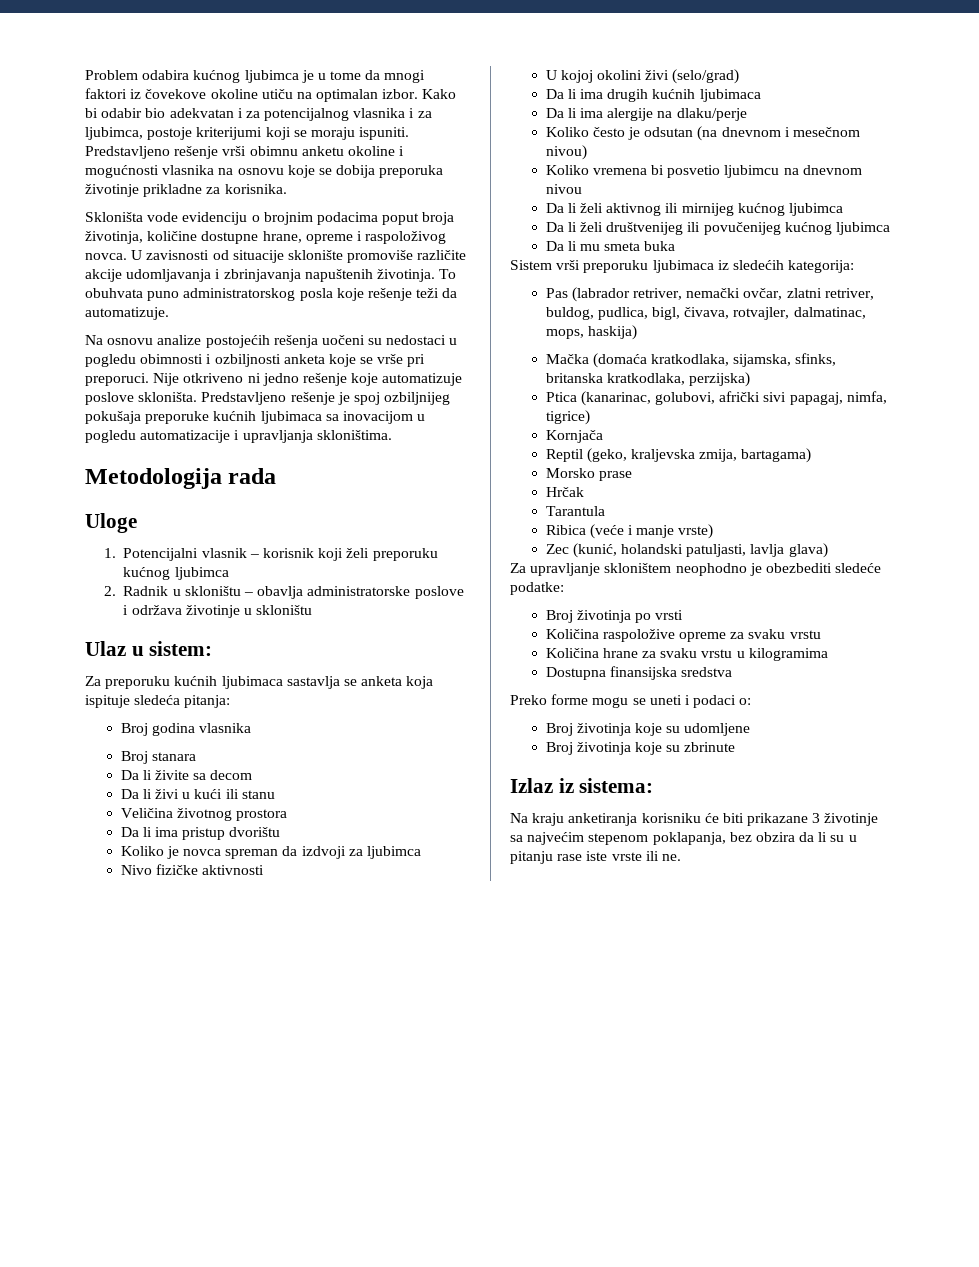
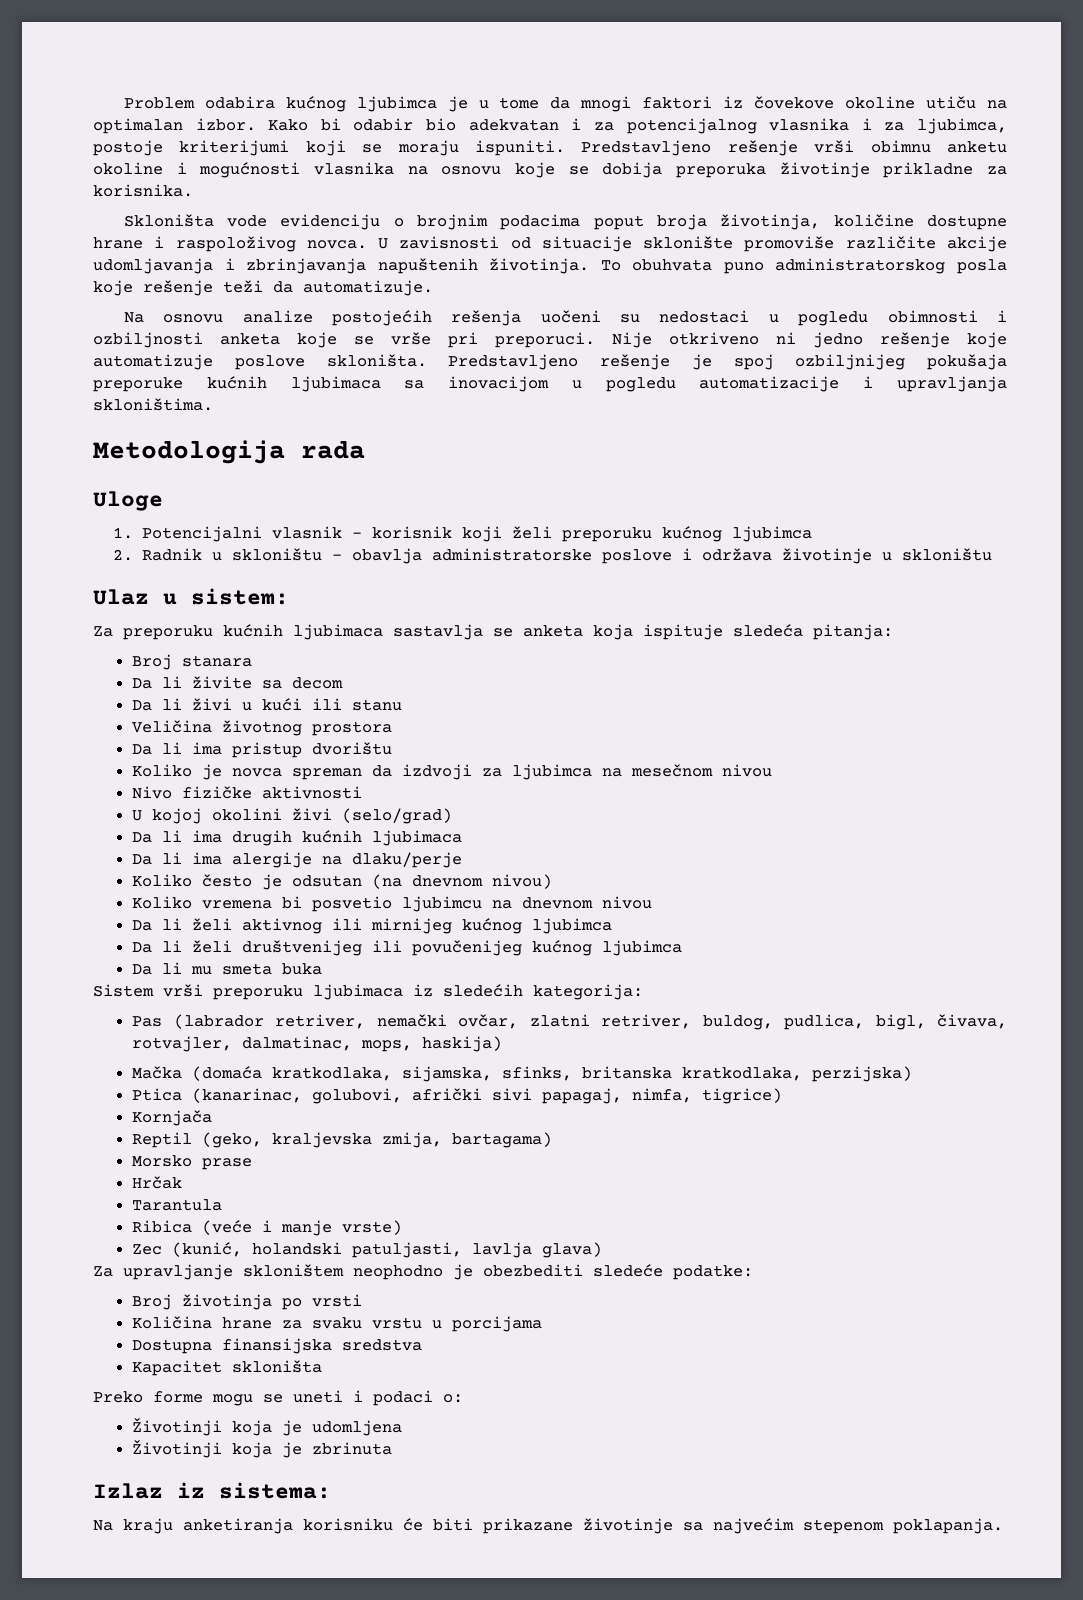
[262,231,353,244] hrane, opreme -> [93,237,143,249] hrane
[120,723,252,736] // Broj godina vlasnika -> (893, 632) none
(422, 852) none -> [602,764,773,777] na mesečnom nivou
[784,127,861,137] i mesečnom -> (484, 881) none
[545,629,821,642] // Količina raspoložive opreme za svaku vrstu -> (363, 1300) none
[748,648,828,661] kilogramima -> [452,1316,543,1332] porcijama
(733, 672) none -> [132,1360,323,1376] // Kapacitet skloništa
[545,723,751,736] [545,742,736,755] Broj životinja koje su udomljene // Broj životinja koje su zbrinute -> [132,1418,403,1436] [132,1440,393,1458] Životinji koja je udomljena // Životinji koja je zbrinuta
[812,813,821,823] 3 -> (573, 1526) none
[652,832,857,845] [510,851,681,864] poklapanja, bez obzira da li su u pitanju rase iste vrste ili ne. -> [893,1518,1003,1534] poklapanja.

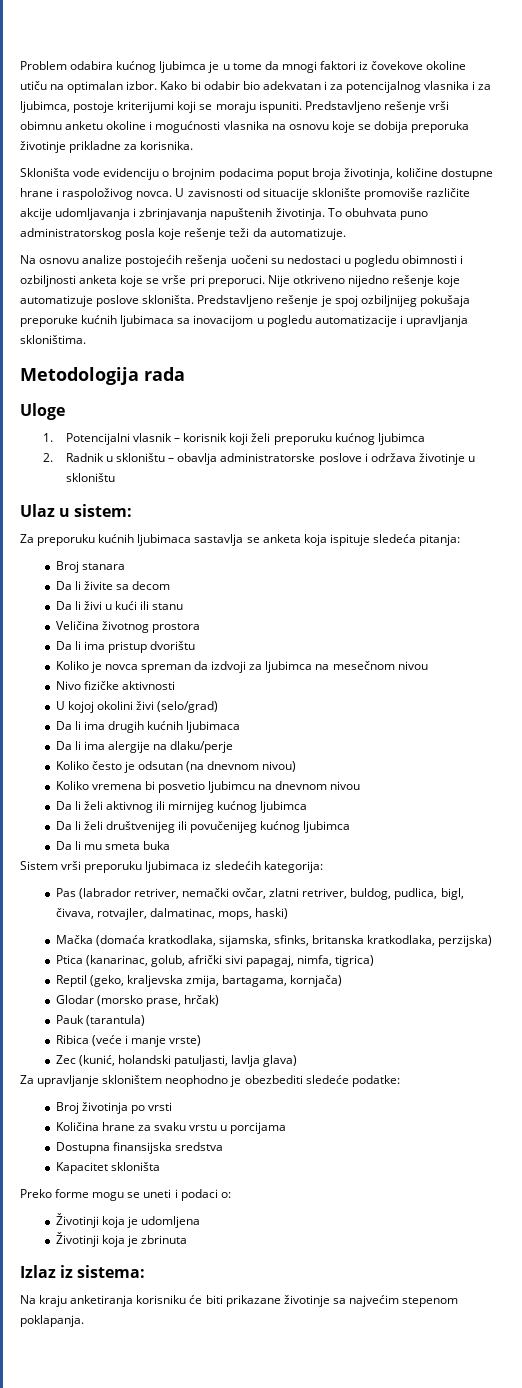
[776,332,863,348] ni jedno -> [347,275,389,287] nijedno
[422,1036,503,1052] haskija) -> [255,908,289,919] haski)
[312,1088,403,1104] golubovi, -> [150,955,185,967] golub,
[702,1088,783,1104] [132,1110,213,1126] tigrice) // Kornjača -> [335,955,375,967] tigrica)
[452,1132,553,1148] [132,1155,253,1170] [132,1176,183,1189] [132,1199,223,1211] bartagama) // Morsko prase // Hrčak // Tarantula -> [222,975,343,987] [55,995,219,1007] [55,1015,145,1026] bartagama, kornjača) // Glodar (morsko prase, hrčak) // Pauk (tarantula)

